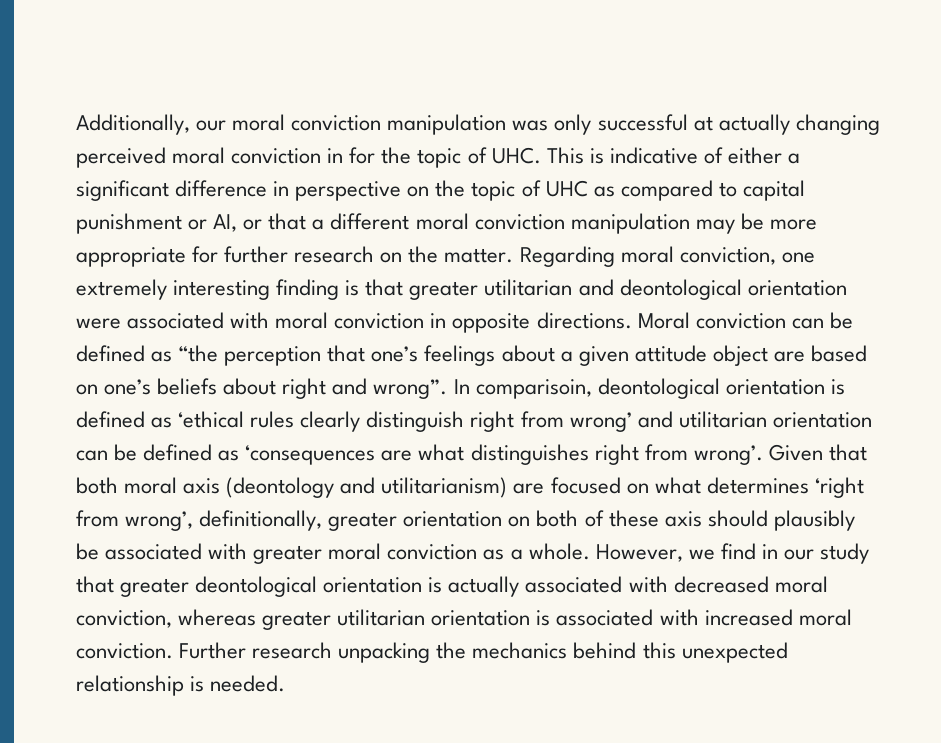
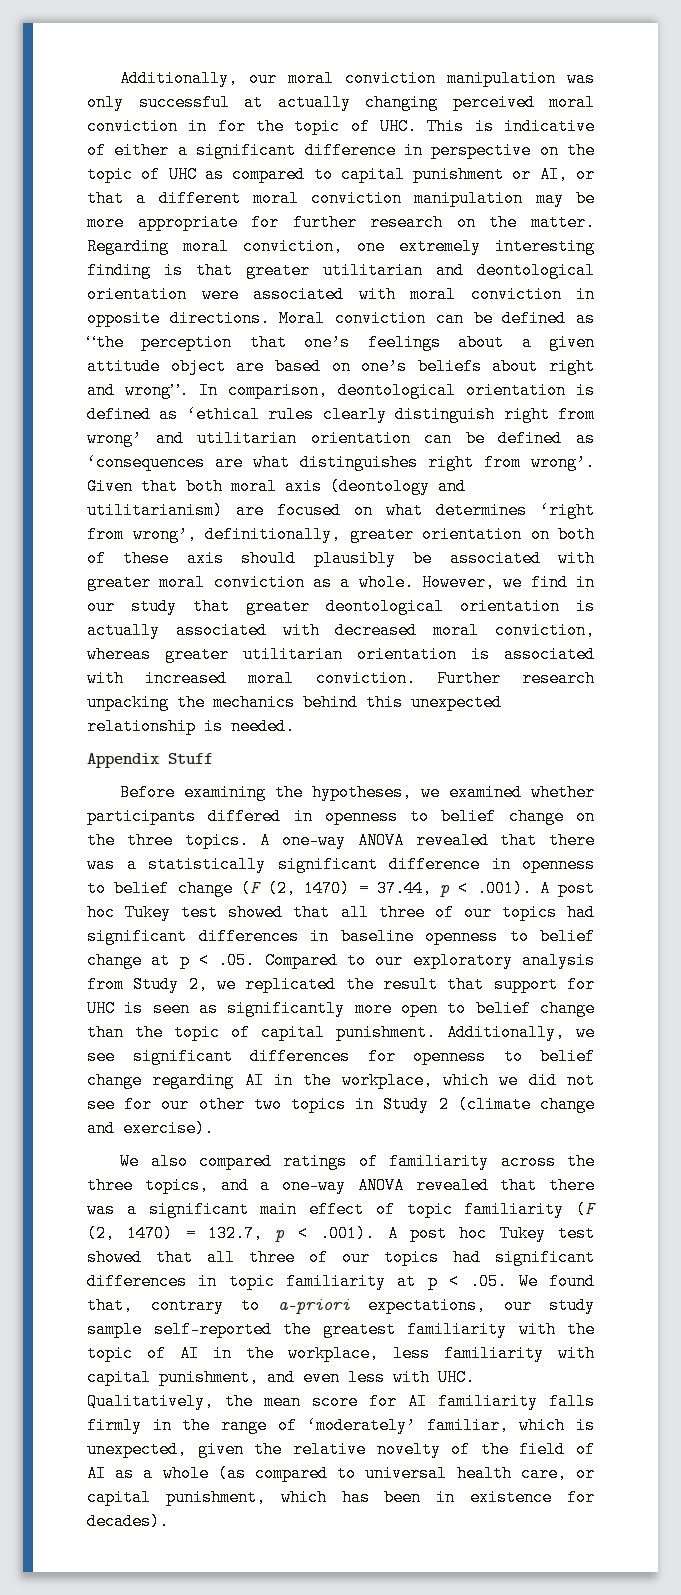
[475,379,592,399] comparisoin, -> [228,382,328,399] comparison,
(286, 683) none -> [87,753,213,768] [120,784,595,801] [87,808,595,825] [87,832,595,849] [87,856,595,873] [87,880,595,897] [87,904,596,921] [87,928,595,945] [87,952,595,969] [87,976,595,993] [87,1000,595,1017] [87,1024,595,1041] [87,1048,595,1065] [87,1072,595,1089] [87,1096,595,1113] [87,1120,214,1137] [120,1153,595,1170] [87,1177,595,1194] [87,1201,596,1218] [87,1225,595,1242] [87,1249,595,1266] [87,1273,595,1290] [87,1297,595,1314] [87,1321,595,1338] [87,1345,595,1362] [87,1369,475,1386] [87,1393,595,1410] [87,1417,595,1434] [87,1441,595,1458] [87,1465,595,1482] [87,1489,595,1506] [87,1513,169,1530] // Appendix Stuff // Before examining the hypotheses, we examined whether participants differed in openness to belief change on the three topics. A one-way ANOVA revealed that there was a statistically significant difference in openness to belief change (F (2, 1470) = 37.44, p < .001). A post hoc Tukey test showed that all three of our topics had significant differences in baseline openness to belief change at p < .05. Compared to our exploratory analysis from Study 2, we replicated the result that support for UHC is seen as significantly more open to belief change than the topic of capital punishment. Additionally, we see significant differences for openness to belief change regarding AI in the workplace, which we did not see for our other two topics in Study 2 (climate change and exercise). // We also compared ratings of familiarity across the three topics, and a one-way ANOVA revealed that there was a significant main effect of topic familiarity (F (2, 1470) = 132.7, p < .001). A post hoc Tukey test showed that all three of our topics had significant differences in topic familiarity at p < .05. We found that, contrary to a-priori expectations, our study sample self-reported the greatest familiarity with the topic of AI in the workplace, less familiarity with capital punishment, and even less with UHC. Qualitatively, the mean score for AI familiarity falls firmly in the range of ‘moderately’ familiar, which is unexpected, given the relative novelty of the field of AI as a whole (as compared to universal health care, or capital punishment, which has been in existence for decades).

